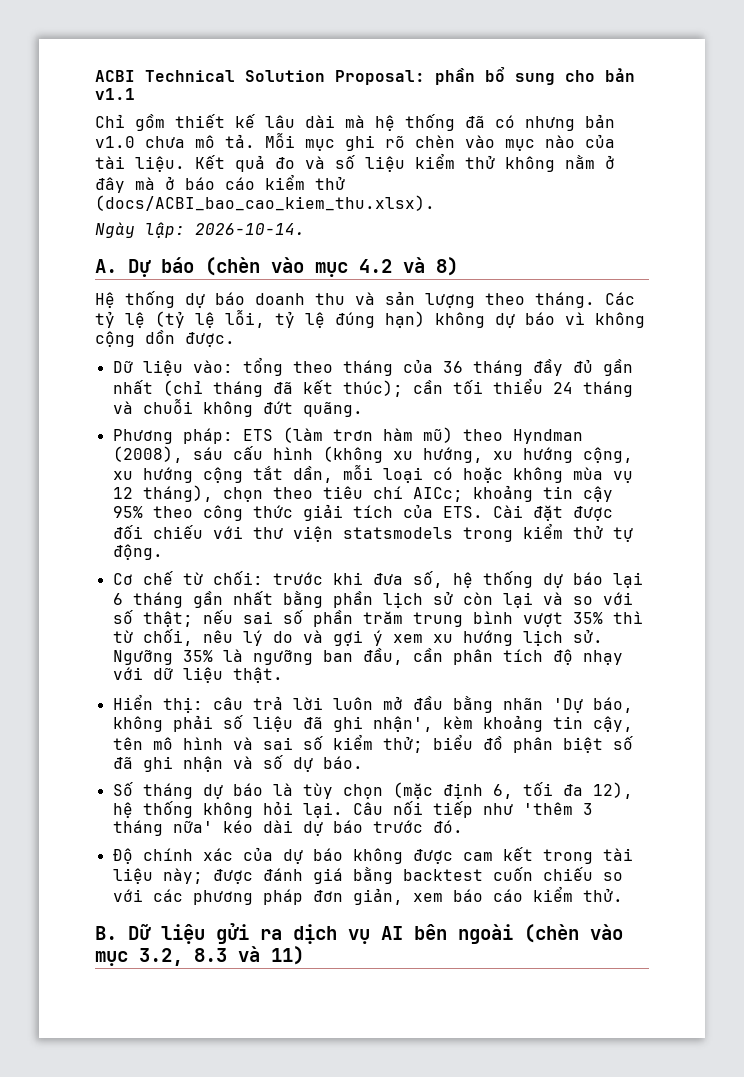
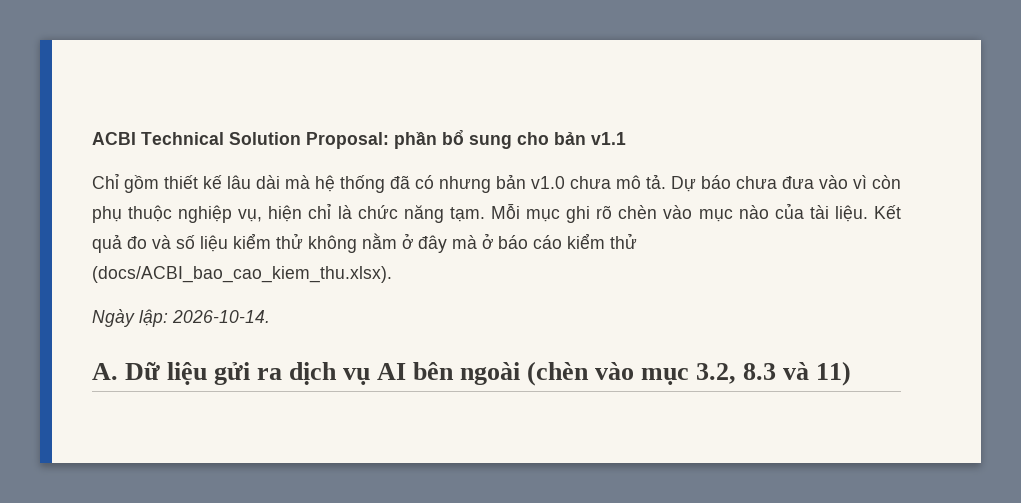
(255, 141) none -> [671,175,901,192] [92,203,485,223] Dự báo chưa đưa vào vì còn phụ thuộc nghiệp vụ, hiện chỉ là chức năng tạm.
[128,257,458,277] [95,291,635,308] [95,310,645,328] [95,330,235,347] [112,357,633,376] [112,378,633,397] [112,399,363,417] [112,427,583,444] [112,446,633,463] [112,465,633,483] [112,485,613,502] [112,504,613,521] [112,523,633,542] [112,544,163,560] [112,571,643,588] [112,590,633,608] [112,610,643,627] [112,629,603,646] [112,648,623,665] [112,667,283,683] [112,694,633,713] [112,715,633,732] [112,734,633,753] [112,755,363,772] [112,782,633,799] [112,801,593,818] [112,820,463,836] [112,847,633,864] [112,866,623,884] [112,886,623,905] [95,926,117,940] Dự báo (chèn vào mục 4.2 và 8) // Hệ thống dự báo doanh thu và sản lượng theo tháng. Các tỷ lệ (tỷ lệ lỗi, tỷ lệ đúng hạn) không dự báo vì không cộng dồn được. // Dữ liệu vào: tổng theo tháng của 36 tháng đầy đủ gần nhất (chỉ tháng đã kết thúc); cần tối thiểu 24 tháng và chuỗi không đứt quãng. // Phương pháp: ETS (làm trơn hàm mũ) theo Hyndman (2008), sáu cấu hình (không xu hướng, xu hướng cộng, xu hướng cộng tắt dần, mỗi loại có hoặc không mùa vụ 12 tháng), chọn theo tiêu chí AICc; khoảng tin cậy 95% theo công thức giải tích của ETS. Cài đặt được đối chiếu với thư viện statsmodels trong kiểm thử tự động. // Cơ chế từ chối: trước khi đưa số, hệ thống dự báo lại 6 tháng gần nhất bằng phần lịch sử còn lại và so với số thật; nếu sai số phần trăm trung bình vượt 35% thì từ chối, nêu lý do và gợi ý xem xu hướng lịch sử. Ngưỡng 35% là ngưỡng ban đầu, cần phân tích độ nhạy với dữ liệu thật. // Hiển thị: câu trả lời luôn mở đầu bằng nhãn 'Dự báo, không phải số liệu đã ghi nhận', kèm khoảng tin cậy, tên mô hình và sai số kiểm thử; biểu đồ phân biệt số đã ghi nhận và số dự báo. // Số tháng dự báo là tùy chọn (mặc định 6, tối đa 12), hệ thống không hỏi lại. Câu nối tiếp như 'thêm 3 tháng nữa' kéo dài dự báo trước đó. // Độ chính xác của dự báo không được cam kết trong tài liệu này; được đánh giá bằng backtest cuốn chiếu so với các phương pháp đơn giản, xem báo cáo kiểm thử. // B. -> (118, 371) none

